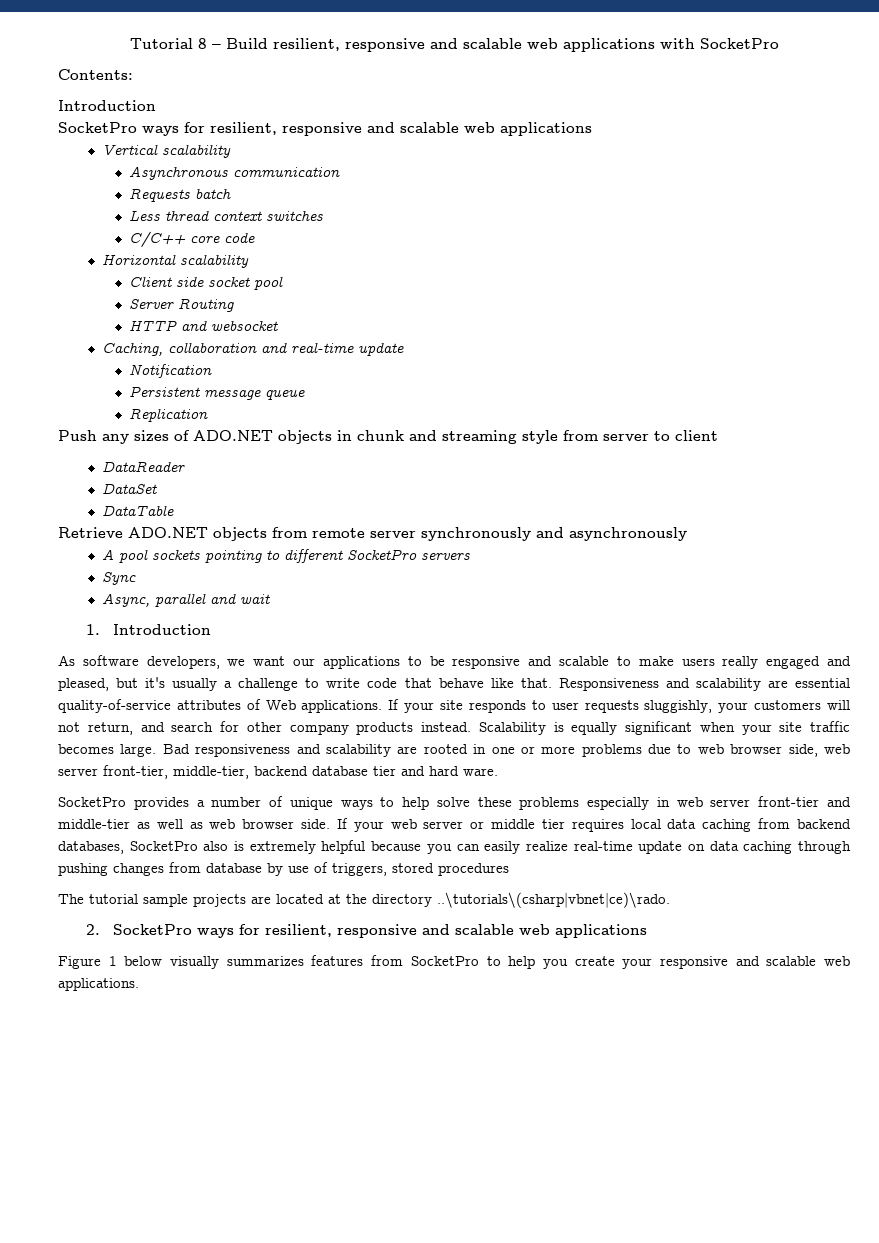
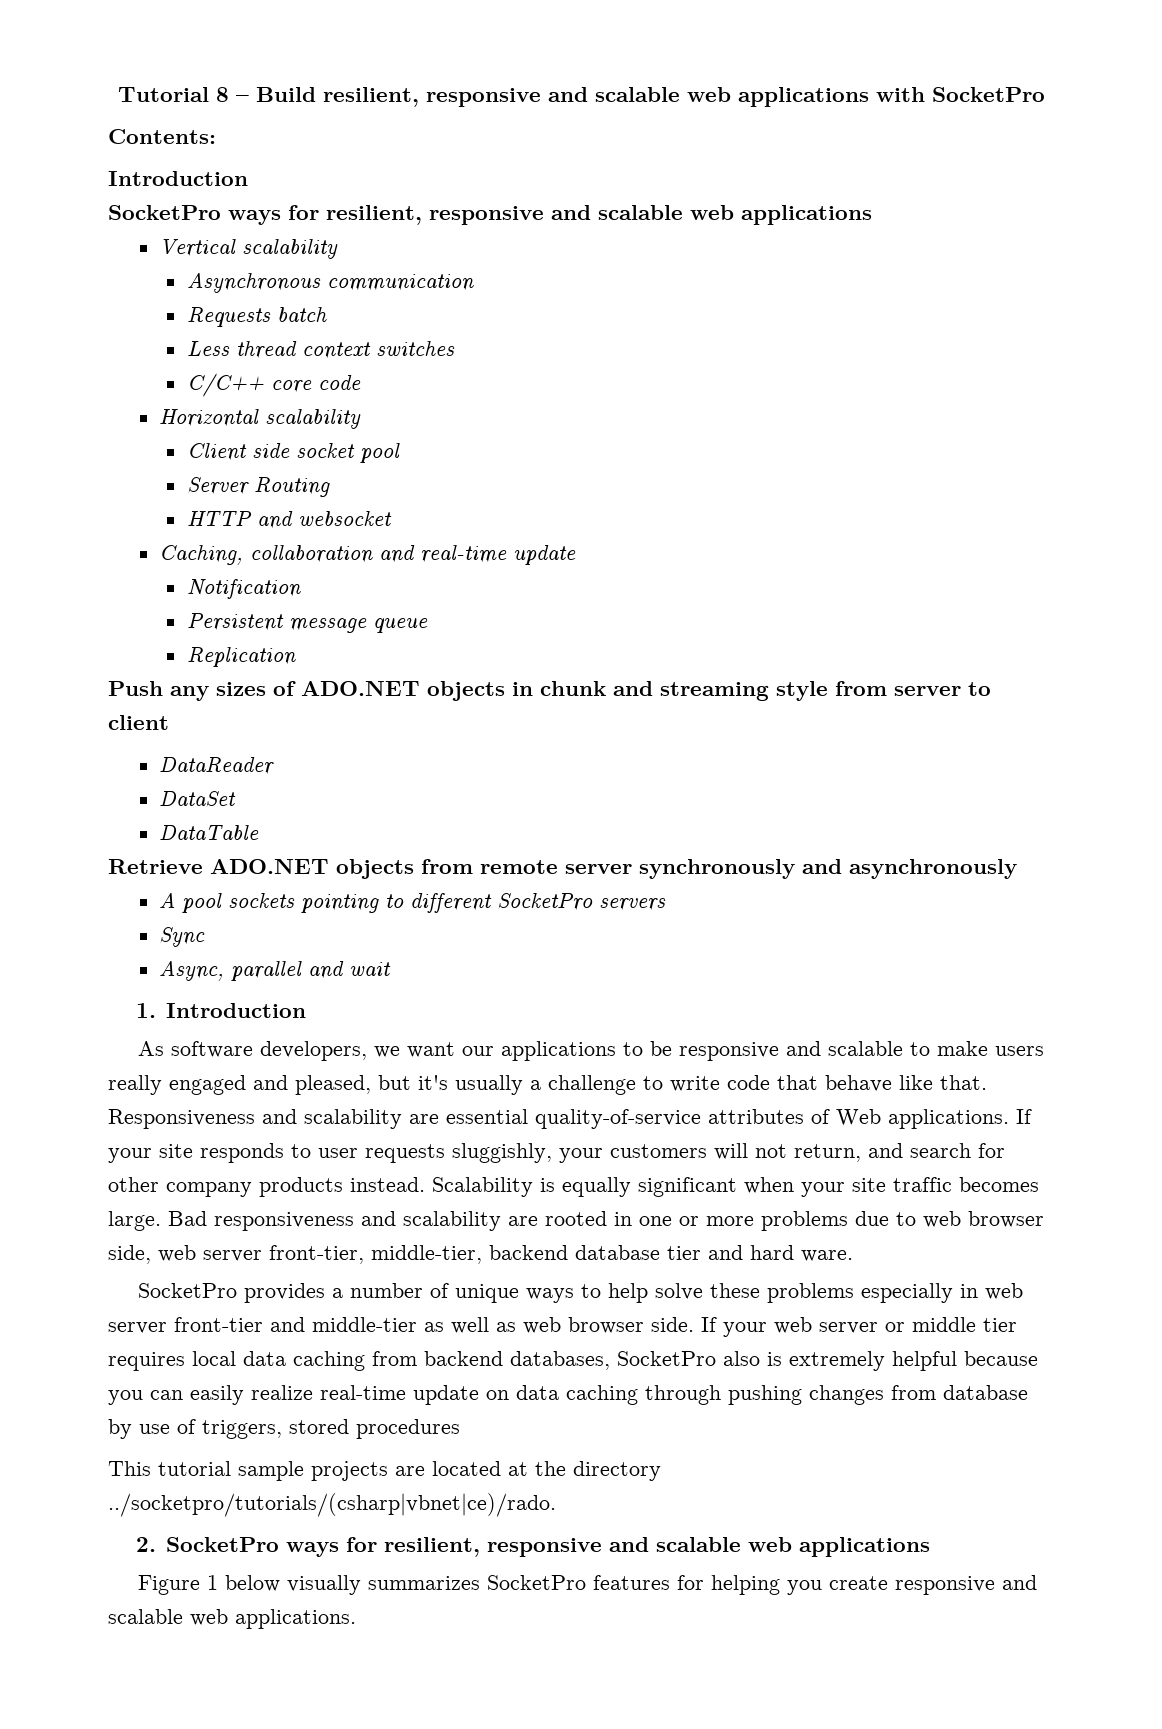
[58,894,84,904] The -> [108,1461,151,1476] This
[437,892,670,908] ..\tutorials\(csharp|vbnet|ce)\rado. -> [108,1493,556,1517] ../socketpro/tutorials/(csharp|vbnet|ce)/rado.
[311,955,536,969] features from SocketPro to help -> [487,1575,781,1595] SocketPro features for helping
[622,958,653,969] your -> (889, 1583) none

